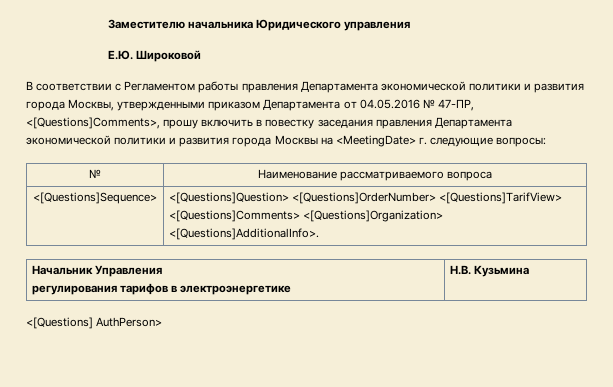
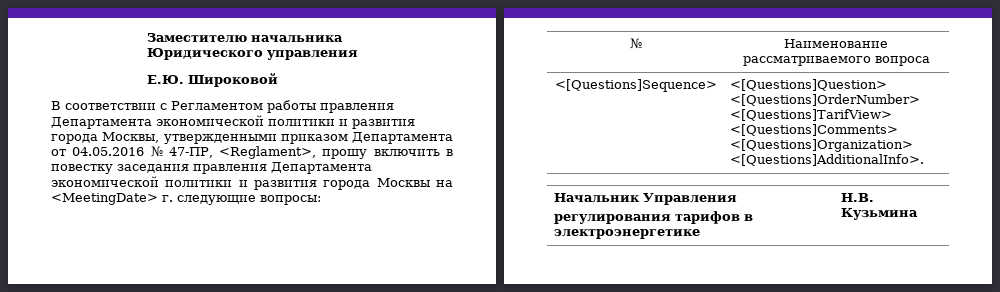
[26,117,160,129] <[Questions]Comments>, -> [219,146,317,159] <Reglament>,
[26,317,163,329] // <[Questions] AuthPerson> -> (918, 214) none

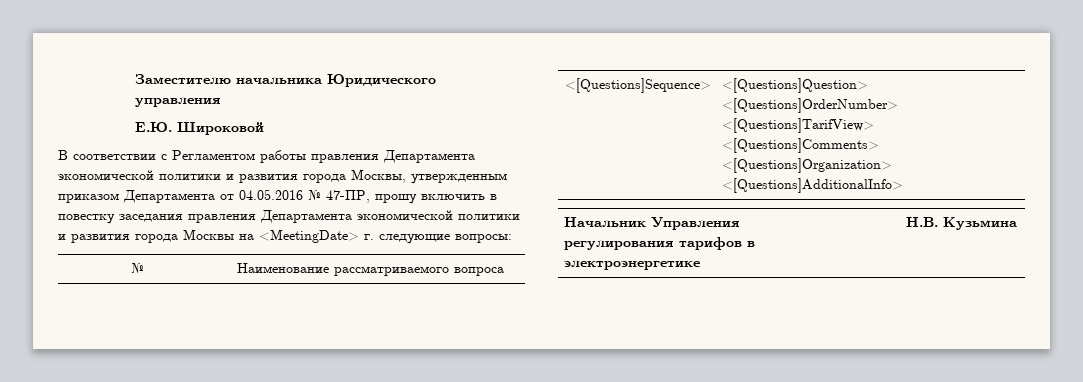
[163,134,277,144] утвержденными -> [411,173,507,184] утвержденным
[219,146,317,159] <Reglament>, -> (370, 196) none
[729,154,924,166] <[Questions]AdditionalInfo>. -> [721,178,903,193] <[Questions]AdditionalInfo>

